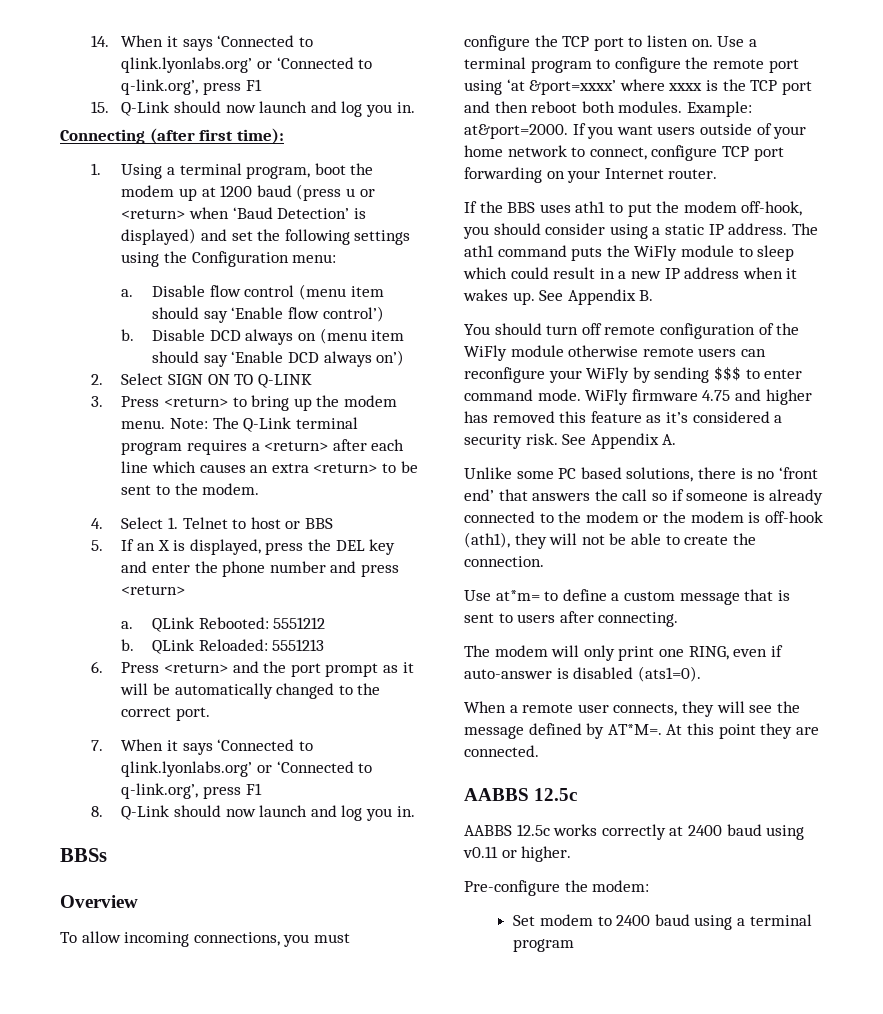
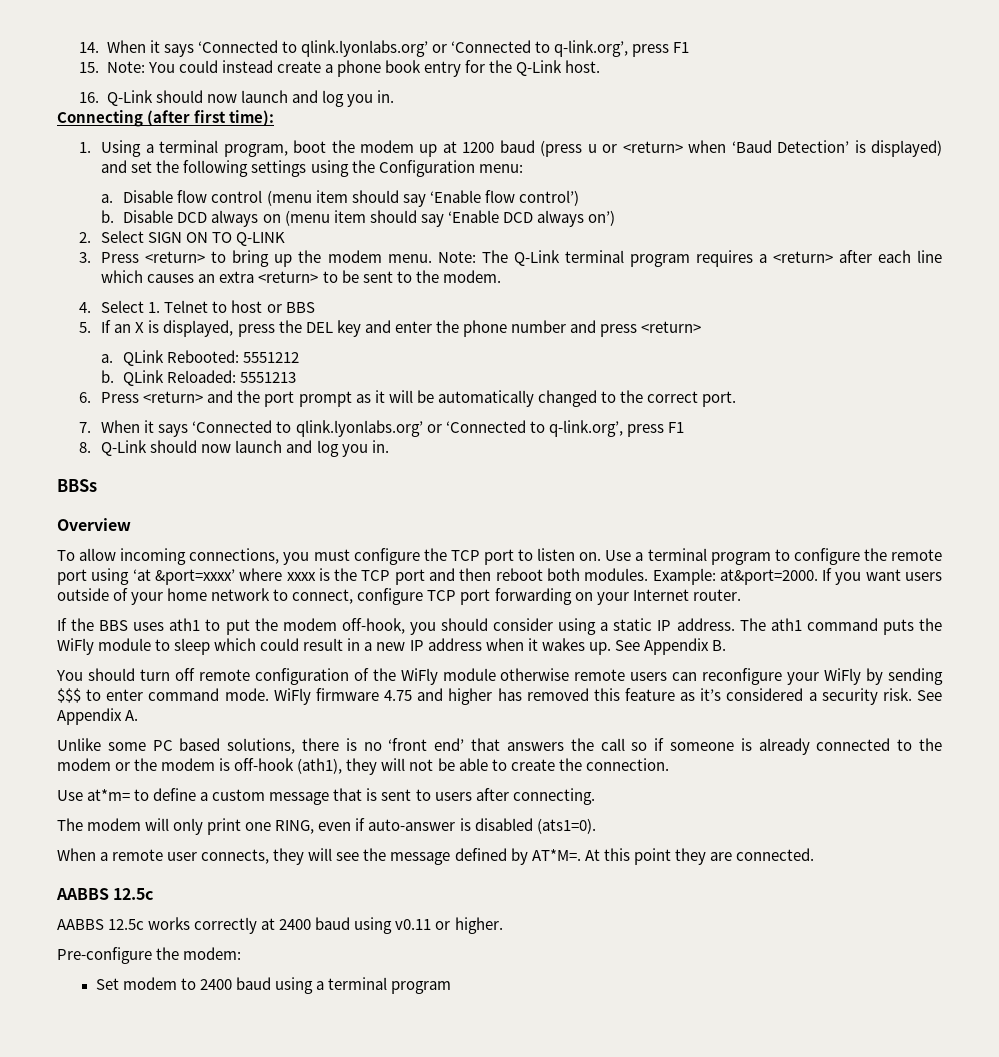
(109, 107) none -> [106,60,601,77] [79,92,100,103] Note: You could instead create a phone book entry for the Q-Link host. // 16.

